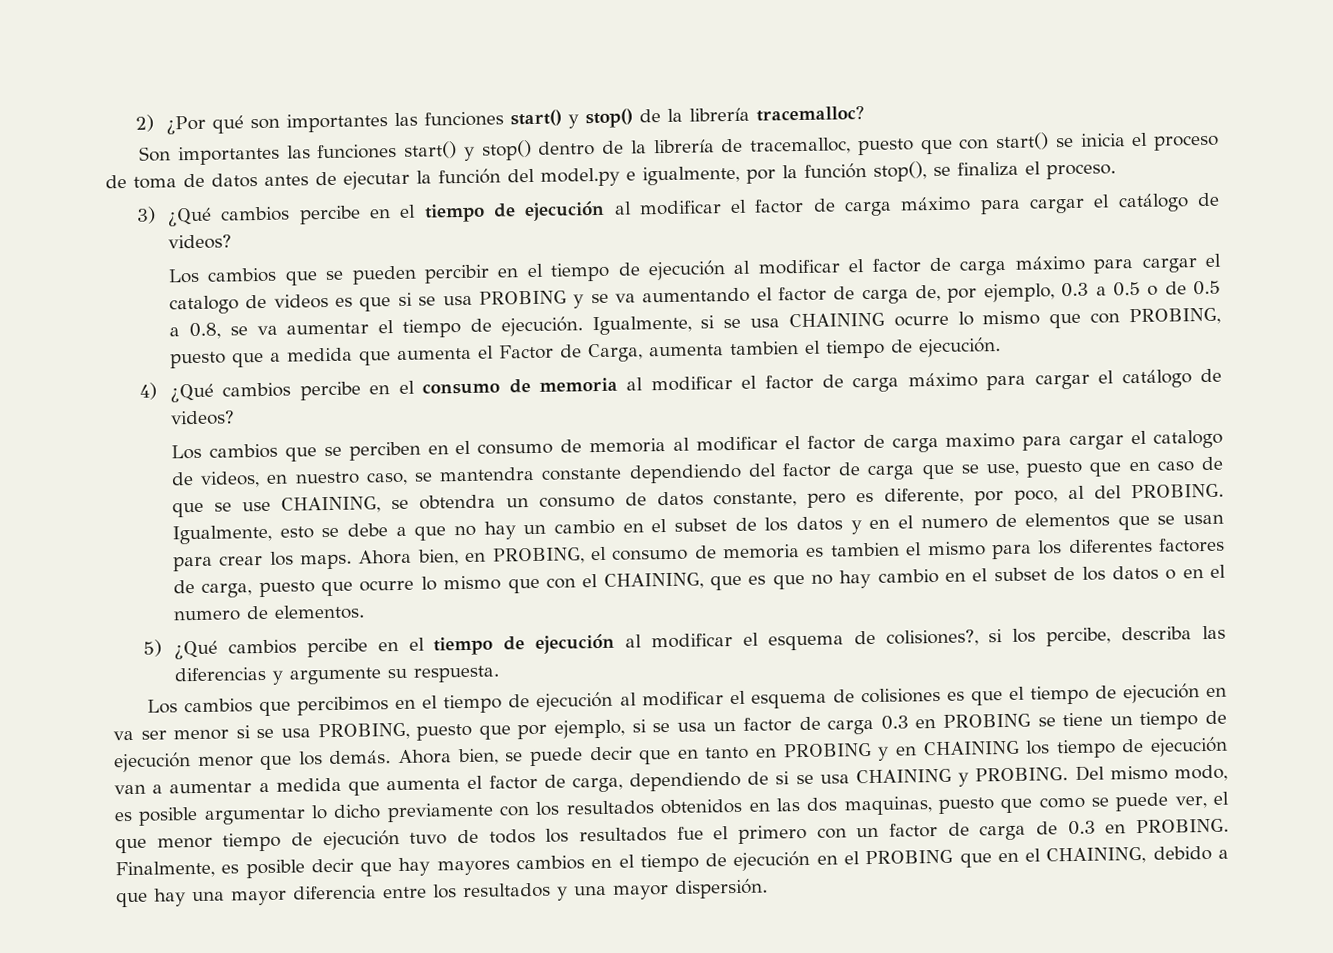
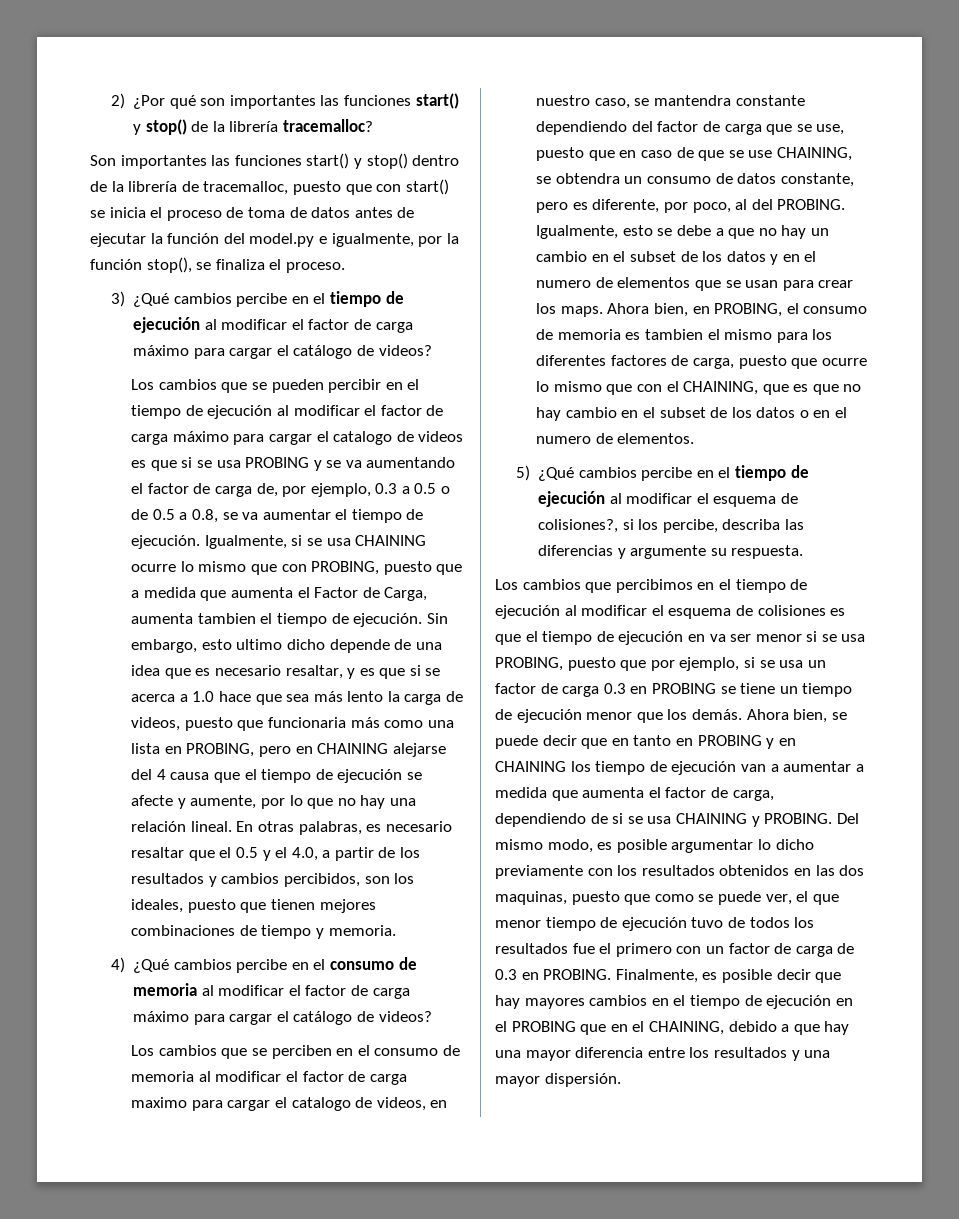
(1002, 347) none -> [426,613,448,624] [131,639,442,653] [131,665,441,679] [131,691,464,705] [131,717,454,731] [131,743,446,757] [131,769,422,783] [131,795,416,809] [131,821,452,835] [131,847,421,861] [131,873,415,887] [131,899,376,913] [131,925,396,939] Sin embargo, esto ultimo dicho depende de una idea que es necesario resaltar, y es que si se acerca a 1.0 hace que sea más lento la carga de videos, puesto que funcionaria más como una lista en PROBING, pero en CHAINING alejarse del 4 causa que el tiempo de ejecución se afecte y aumente, por lo que no hay una relación lineal. En otras palabras, es necesario resaltar que el 0.5 y el 4.0, a partir de los resultados y cambios percibidos, son los ideales, puesto que tienen mejores combinaciones de tiempo y memoria.

